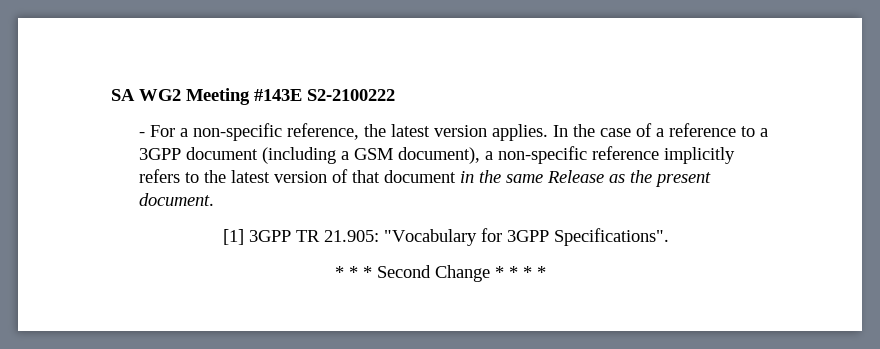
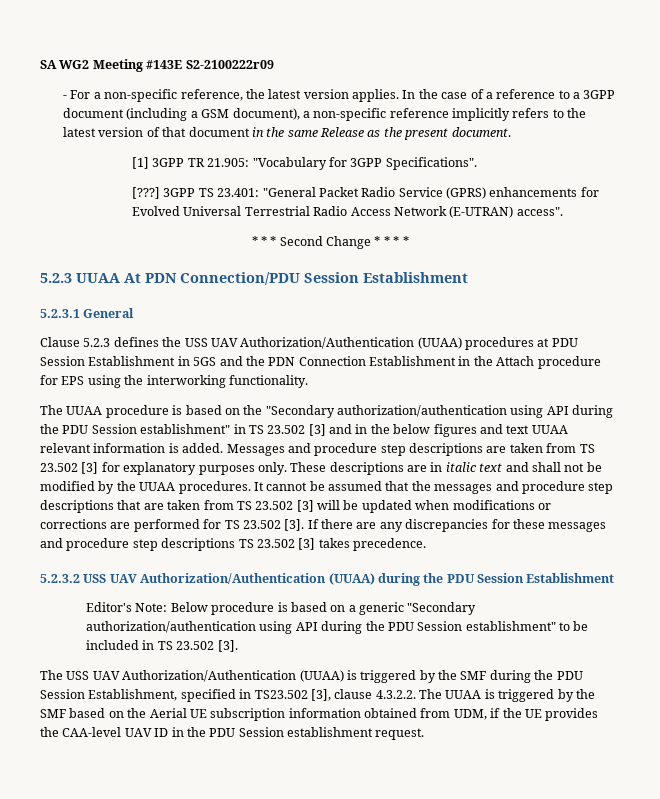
[307,89,395,101] S2-2100222 -> [185,60,274,69] S2-2100222r09
(669, 237) none -> [132,187,599,199] [132,206,563,218] // [???] 3GPP TS 23.401: "General Packet Radio Service (GPRS) enhancements for Evolved Universal Terrestrial Radio Access Network (E-UTRAN) access".
(546, 272) none -> [40,272,468,285] [40,308,135,318] [40,337,578,350] [40,356,601,369] [40,375,308,388] [40,405,614,418] [40,424,568,437] [40,443,595,456] [40,462,602,475] [40,481,614,494] [40,500,551,513] [40,519,607,532] [40,538,426,551] [40,573,615,586] [86,602,477,615] [86,621,589,634] [86,640,238,652] [40,670,583,683] [40,689,595,702] [40,708,599,721] [40,727,425,740] // 5.2.3 UUAA At PDN Connection/PDU Session Establishment // 5.2.3.1 General // Clause 5.2.3 defines the USS UAV Authorization/Authentication (UUAA) procedures at PDU Session Establishment in 5GS and the PDN Connection Establishment in the Attach procedure for EPS using the interworking functionality. // The UUAA procedure is based on the "Secondary authorization/authentication using API during the PDU Session establishment" in TS 23.502 [3] and in the below figures and text UUAA relevant information is added. Messages and procedure step descriptions are taken from TS 23.502 [3] for explanatory purposes only. These descriptions are in italic text and shall not be modified by the UUAA procedures. It cannot be assumed that the messages and procedure step descriptions that are taken from TS 23.502 [3] will be updated when modifications or corrections are performed for TS 23.502 [3]. If there are any discrepancies for these messages and procedure step descriptions TS 23.502 [3] takes precedence. // 5.2.3.2 USS UAV Authorization/Authentication (UUAA) during the PDU Session Establishment // Editor's Note: Below procedure is based on a generic "Secondary authorization/authentication using API during the PDU Session establishment" to be included in TS 23.502 [3]. // The USS UAV Authorization/Authentication (UUAA) is triggered by the SMF during the PDU Session Establishment, specified in TS23.502 [3], clause 4.3.2.2. The UUAA is triggered by the SMF based on the Aerial UE subscription information obtained from UDM, if the UE provides the CAA-level UAV ID in the PDU Session establishment request.

